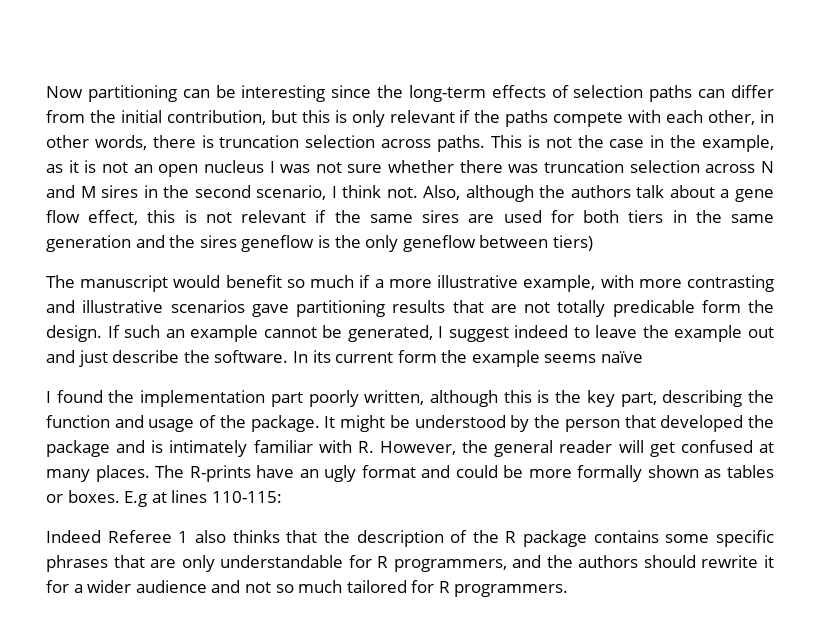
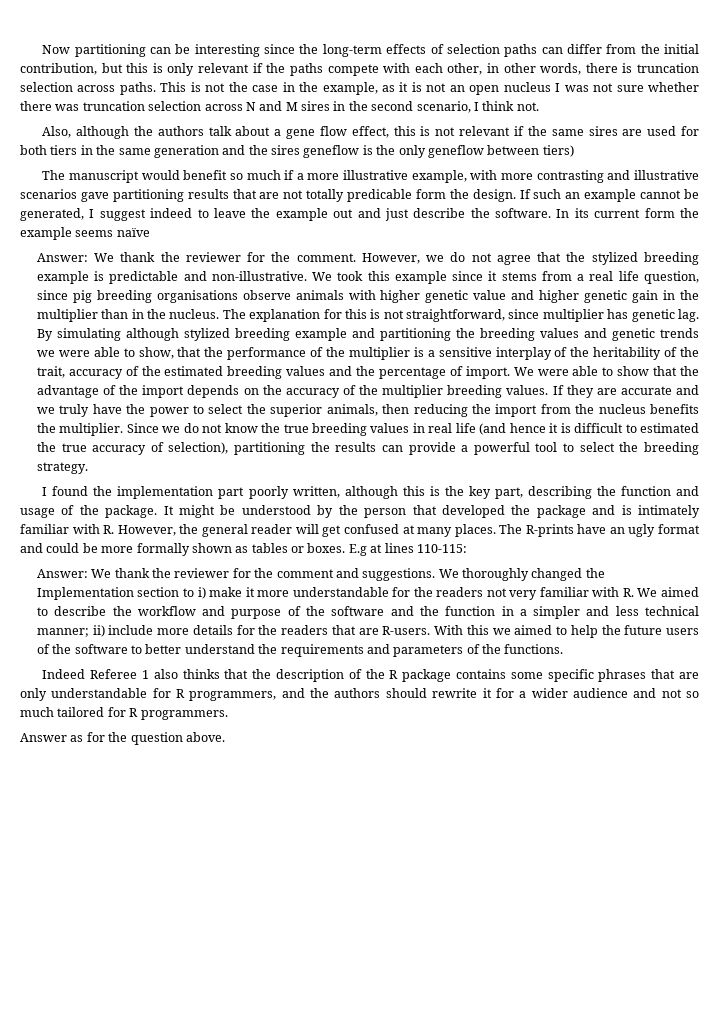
(418, 192) none -> (539, 106) //
(644, 357) none -> [36,252,699,265] [36,271,699,284] [36,290,700,303] [36,309,699,322] [36,328,699,341] [36,347,699,360] [36,366,699,379] [36,385,700,398] [36,404,699,417] [36,423,700,436] [36,442,699,455] [36,462,88,474] // Answer: We thank the reviewer for the comment. However, we do not agree that the stylized breeding example is predictable and non-illustrative. We took this example since it stems from a real life question, since pig breeding organisations observe animals with higher genetic value and higher genetic gain in the multiplier than in the nucleus. The explanation for this is not straightforward, since multiplier has genetic lag. By simulating although stylized breeding example and partitioning the breeding values and genetic trends we were able to show, that the performance of the multiplier is a sensitive interplay of the heritability of the trait, accuracy of the estimated breeding values and the percentage of import. We were able to show that the advantage of the import depends on the accuracy of the multiplier breeding values. If they are accurate and we truly have the power to select the superior animals, then reducing the import from the nucleus benefits the multiplier. Since we do not know the true breeding values in real life (and hence it is difficult to estimated the true accuracy of selection), partitioning the results can provide a powerful tool to select the breeding strategy.
(282, 497) none -> [36,568,605,581] [36,587,699,600] [36,606,699,619] [36,625,699,638] [36,644,564,657] // Answer: We thank the reviewer for the comment and suggestions. We thoroughly changed the Implementation section to i) make it more understandable for the readers not very familiar with R. We aimed to describe the workflow and purpose of the software and the function in a simpler and less technical manner; ii) include more details for the readers that are R-users. With this we aimed to help the future users of the software to better understand the requirements and parameters of the functions.
(569, 590) none -> [20,732,225,745] // Answer as for the question above.

